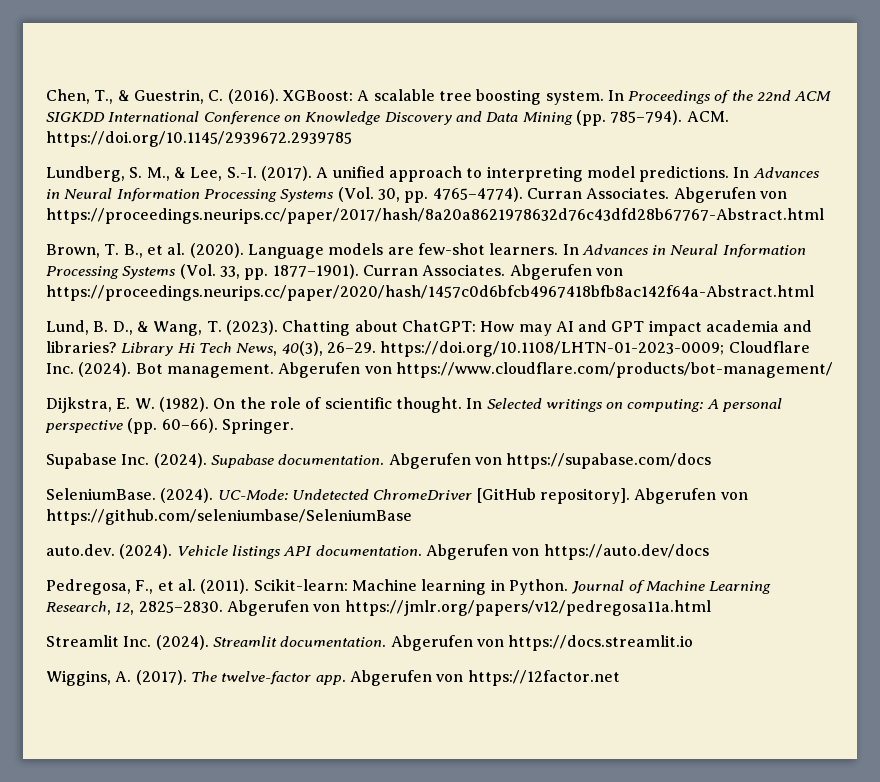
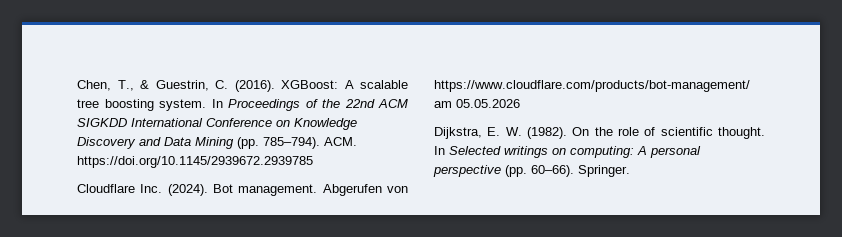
[46,166,820,182] [46,187,787,203] [46,208,824,224] [46,243,806,259] [46,264,623,280] [46,285,814,301] [46,320,813,336] [46,341,725,357] Lundberg, S. M., & Lee, S.-I. (2017). A unified approach to interpreting model predictions. In Advances in Neural Information Processing Systems (Vol. 30, pp. 4765–4774). Curran Associates. Abgerufen von https://proceedings.neurips.cc/paper/2017/hash/8a20a8621978632d76c43dfd28b67767-Abstract.html // Brown, T. B., et al. (2020). Language models are few-shot learners. In Advances in Neural Information Processing Systems (Vol. 33, pp. 1877–1901). Curran Associates. Abgerufen von https://proceedings.neurips.cc/paper/2020/hash/1457c0d6bfcb4967418bfb8ac142f64a-Abstract.html // Lund, B. D., & Wang, T. (2023). Chatting about ChatGPT: How may AI and GPT impact academia and libraries? Library Hi Tech News, 40(3), 26–29. https://doi.org/10.1108/LHTN-01-2023-0009; -> (313, 162) none
(833, 370) none -> [434,99,520,108] am 05.05.2026
[46,453,712,469] [46,488,748,504] [46,509,412,525] [46,544,709,560] [46,579,772,595] [46,600,711,616] [46,635,694,651] [46,670,620,686] // Supabase Inc. (2024). Supabase documentation. Abgerufen von https://supabase.com/docs // SeleniumBase. (2024). UC-Mode: Undetected ChromeDriver [GitHub repository]. Abgerufen von https://github.com/seleniumbase/SeleniumBase // auto.dev. (2024). Vehicle listings API documentation. Abgerufen von https://auto.dev/docs // Pedregosa, F., et al. (2011). Scikit-learn: Machine learning in Python. Journal of Machine Learning Research, 12, 2825–2830. Abgerufen von https://jmlr.org/papers/v12/pedregosa11a.html // Streamlit Inc. (2024). Streamlit documentation. Abgerufen von https://docs.streamlit.io // Wiggins, A. (2017). The twelve-factor app. Abgerufen von https://12factor.net -> (630, 171) none

